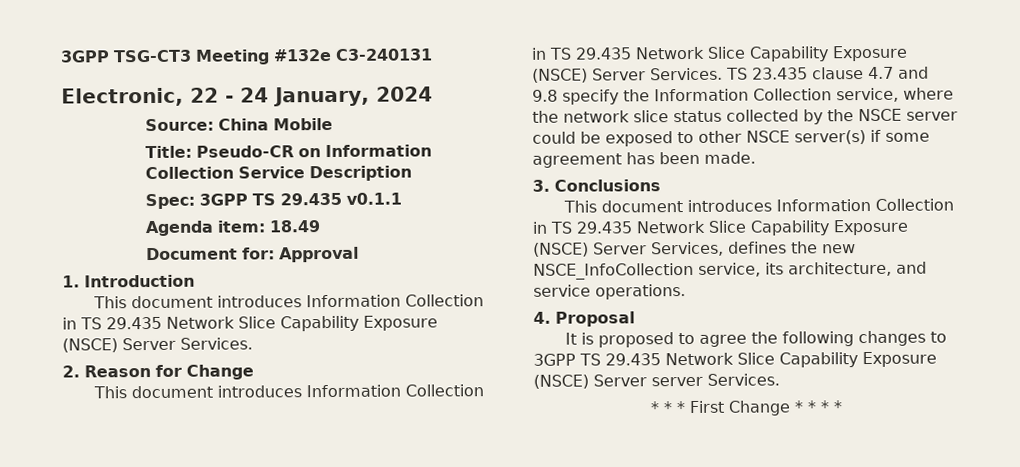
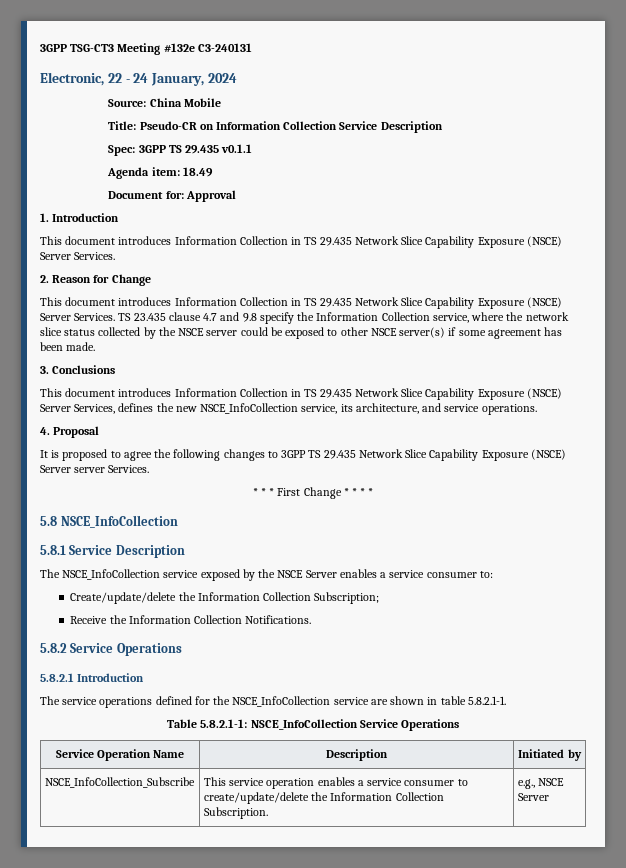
(843, 406) none -> [40,515,178,528] [40,545,185,558] [40,569,493,581] [70,592,380,604] [70,615,312,624] [40,643,182,656] [40,673,145,682] [40,696,506,708] [167,719,459,731] [55,749,185,761] [326,749,388,761] [518,749,582,761] [44,777,195,788] [203,777,468,789] [203,792,444,804] [203,807,268,819] [517,778,565,789] [517,793,549,801] // 5.8 NSCE_InfoCollection // 5.8.1 Service Description // The NSCE_InfoCollection service exposed by the NSCE Server enables a service consumer to: // Create/update/delete the Information Collection Subscription; // Receive the Information Collection Notifications. // 5.8.2 Service Operations // 5.8.2.1 Introduction // The service operations defined for the NSCE_InfoCollection service are shown in table 5.8.2.1-1. // Table 5.8.2.1-1: NSCE_InfoCollection Service Operations // Service Operation Name | Description | Initiated by // NSCE_InfoCollection_Subscribe | This service operation enables a service consumer to create/update/delete the Information Collection Subscription. | e.g., NSCE Server

